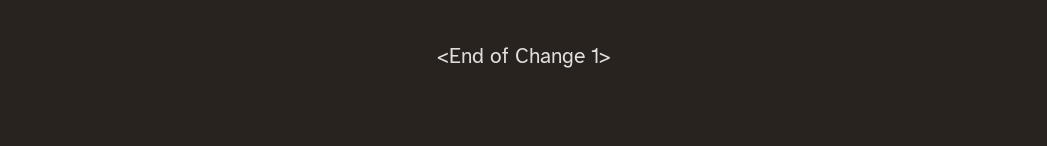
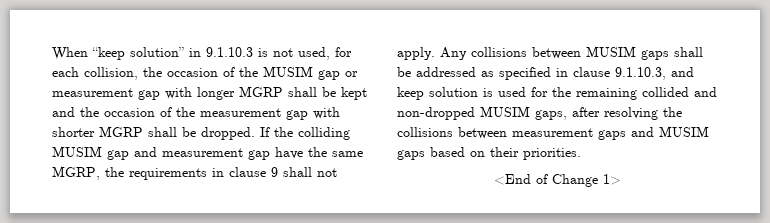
(436, 55) none -> [52,47,352,60] [52,66,358,80] [52,86,367,100] [52,107,340,120] [52,126,350,140] [52,146,363,160] [52,166,337,180] [397,46,703,60] [397,67,694,80] [397,87,717,100] [397,106,682,120] [397,126,709,140] [397,147,581,160] When “keep solution” in 9.1.10.3 is not used, for each collision, the occasion of the MUSIM gap or measurement gap with longer MGRP shall be kept and the occasion of the measurement gap with shorter MGRP shall be dropped. If the colliding MUSIM gap and measurement gap have the same MGRP, the requirements in clause 9 shall not apply. Any collisions between MUSIM gaps shall be addressed as specified in clause 9.1.10.3, and keep solution is used for the remaining collided and non-dropped MUSIM gaps, after resolving the collisions between measurement gaps and MUSIM gaps based on their priorities. //

